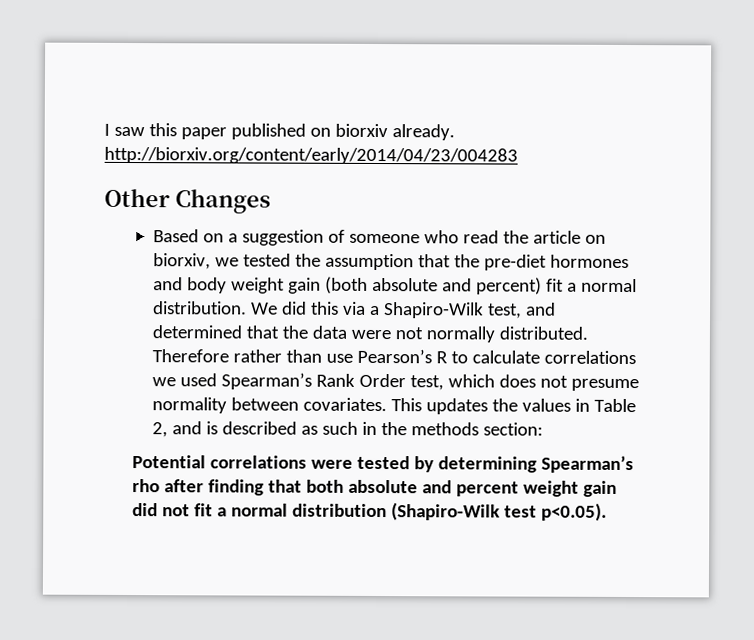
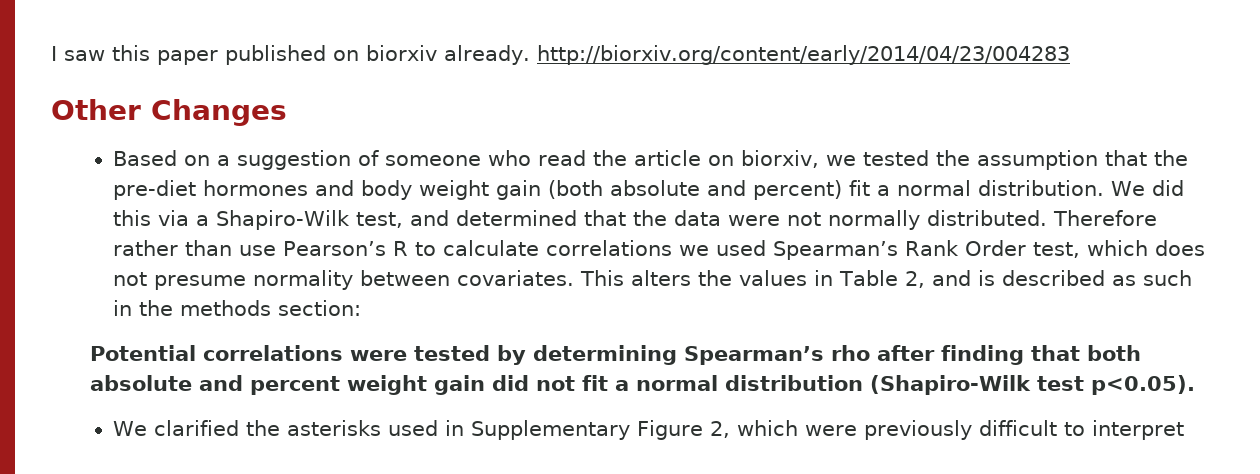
[425,398,488,415] updates -> [631,270,692,286] alters
(607, 511) none -> [113,420,1185,440] // We clarified the asterisks used in Supplementary Figure 2, which were previously difficult to interpret

